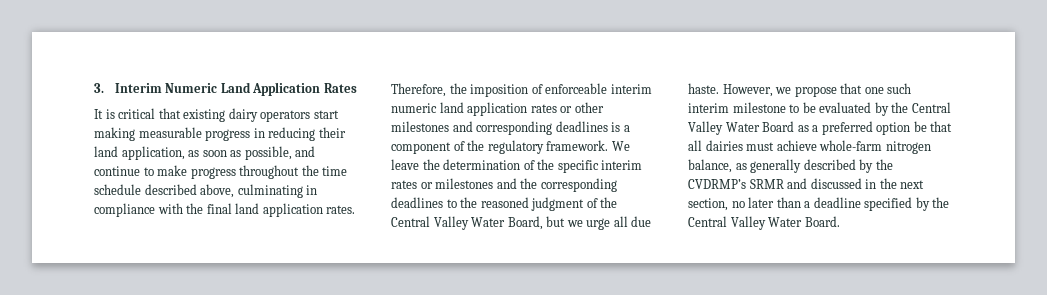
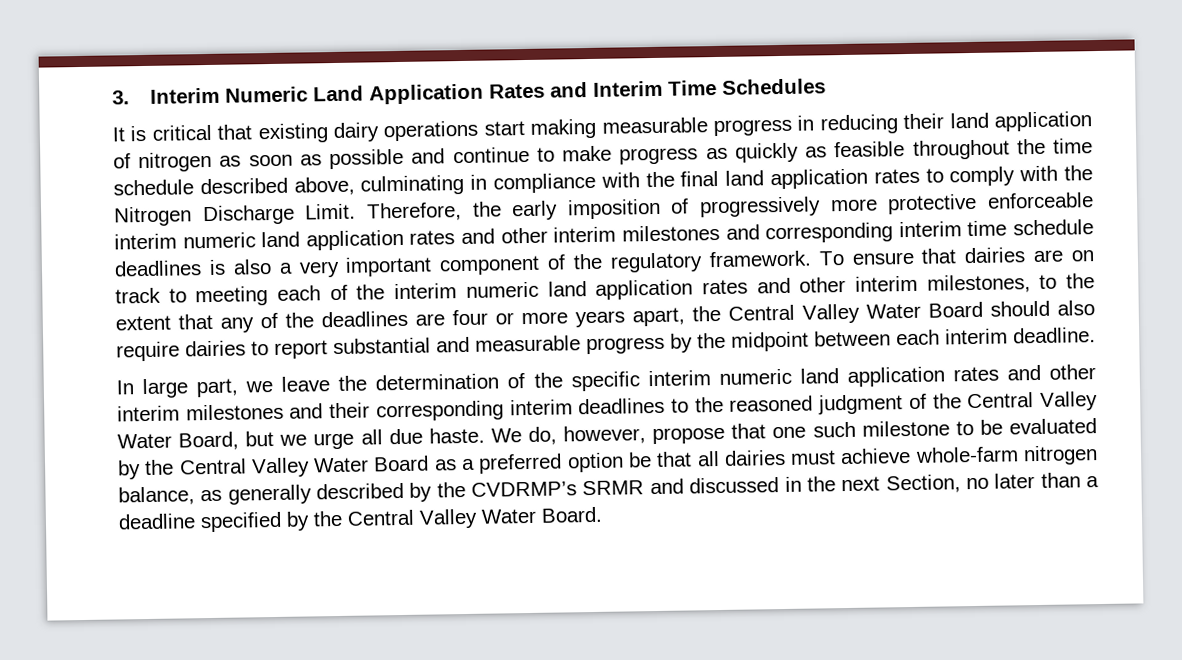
(357, 88) none -> [549,78,826,98] and Interim Time Schedules
[260,110,311,122] operators -> [383,120,479,142] operations
[121,146,185,160] application, -> [993,111,1092,132] [113,151,213,173] application of nitrogen
[244,146,292,160] possible, -> [329,148,405,170] possible
(236, 173) none -> [705,141,906,163] as quickly as feasible
[326,205,356,214] rates. -> [873,165,1093,187] [114,203,357,227] rates to comply with the Nitrogen Discharge Limit.
(467, 88) none -> [511,200,559,221] early
(543, 89) none -> [699,193,978,218] progressively more protective
[560,102,604,113] [391,121,630,135] or other milestones and corresponding deadlines is a -> [461,219,1095,245] [114,256,433,278] and other interim milestones and corresponding interim time schedule deadlines is also a very important
[611,141,630,151] We -> [818,247,1094,266] [115,273,1095,307] [115,300,1095,333] [116,327,1096,362] [116,378,274,399] To ensure that dairies are on track to meeting each of the interim numeric land application rates and other interim milestones, to the extent that any of the deadlines are four or more years apart, the Central Valley Water Board should also require dairies to report substantial and measurable progress by the midpoint between each interim deadline. // In large part, we
[391,178,617,192] rates or milestones and the corresponding -> [718,364,1096,387] [117,399,573,422] numeric land application rates and other interim milestones and their corresponding interim
[722,84,792,97] However, we -> [490,425,647,446] We do, however,
[688,103,729,113] interim -> (856, 429) none
[688,198,728,211] section, -> [885,474,961,494] Section,

